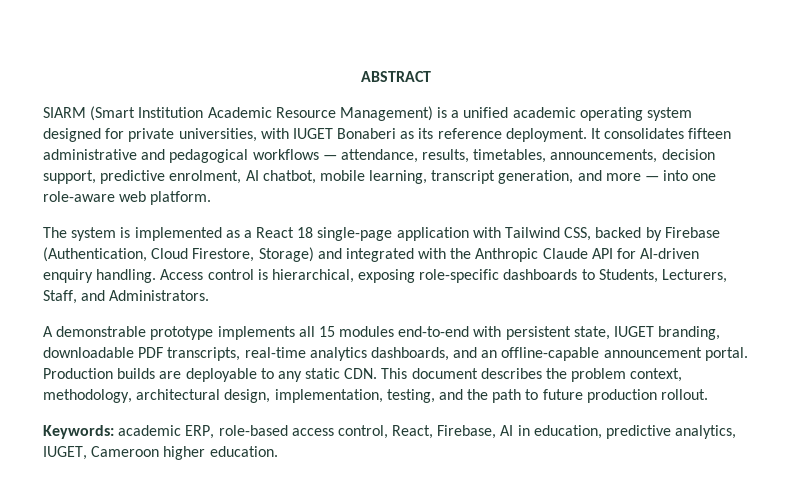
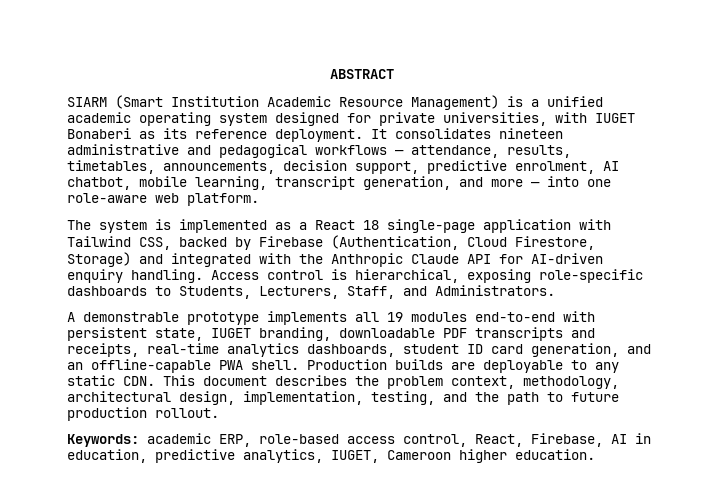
[688,128,732,139] fifteen -> [499,128,563,139] nineteen
[318,326,335,337] 15 -> [387,312,403,322] 19
[167,347,449,361] transcripts, real-time analytics dashboards, -> [475,327,595,341] [67,343,619,357] transcripts and receipts, real-time analytics dashboards, student ID card generation,
[603,347,748,361] announcement portal. -> [219,360,299,370] PWA shell.

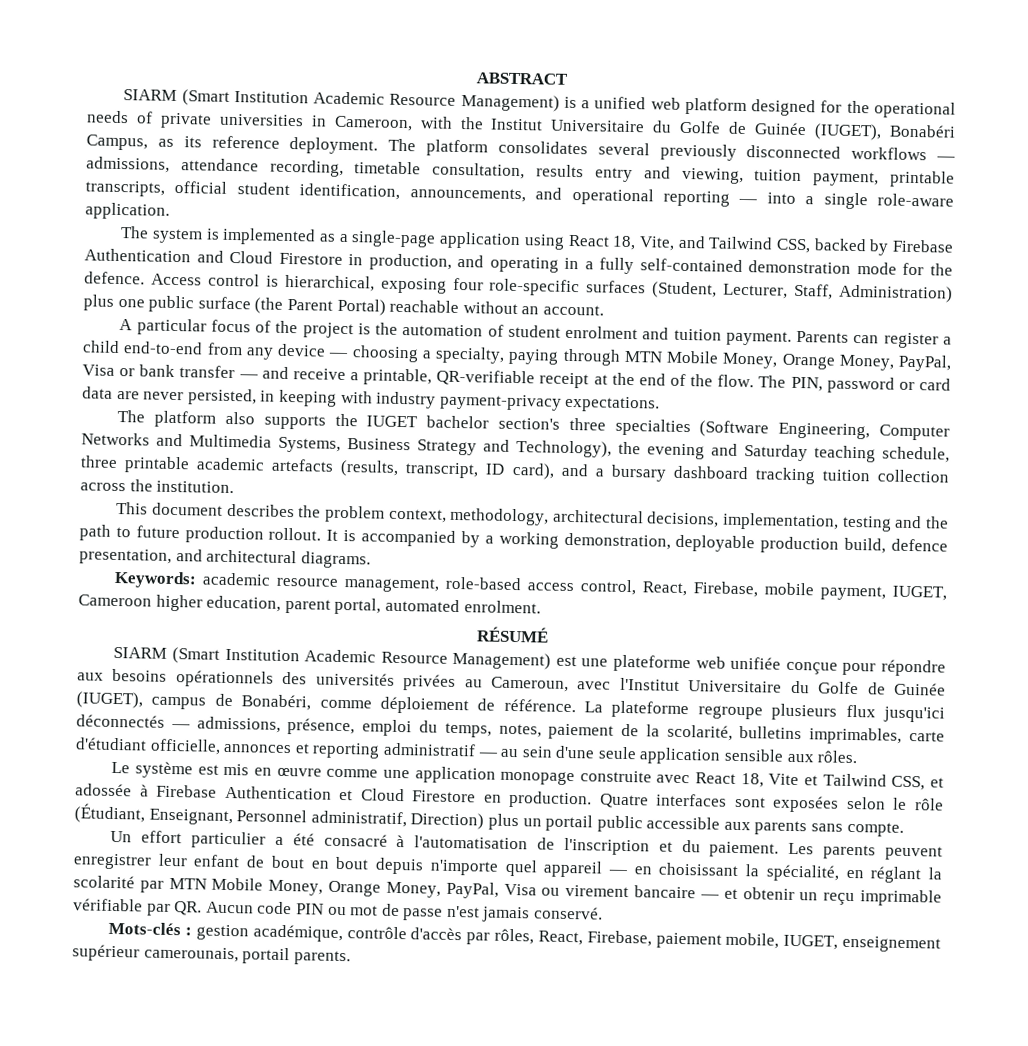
[67,112,635,126] [67,128,563,142] [67,144,571,158] [67,160,619,174] [67,176,611,190] [67,193,259,206] academic operating system designed for private universities, with IUGET Bonaberi as its reference deployment. It consolidates nineteen administrative and pedagogical workflows — attendance, results, timetables, announcements, decision support, predictive enrolment, AI chatbot, mobile learning, transcript generation, and more — into one role-aware web platform. -> [650,97,956,119] [86,110,956,141] [86,134,956,161] [86,156,956,188] [85,180,954,210] [85,202,170,220] web platform designed for the operational needs of private universities in Cameroon, with the Institut Universitaire du Golfe de Guinée (IUGET), Bonabéri Campus, as its reference deployment. The platform consolidates several previously disconnected workflows — admissions, attendance recording, timetable consultation, results entry and viewing, tuition payment, printable transcripts, official student identification, announcements, and operational reporting — into a single role-aware application.
[315,219,611,233] React 18 single-page application with -> [351,230,706,251] single-page application using React 18, Vite, and
[331,235,595,250] [67,252,603,267] [67,269,203,283] (Authentication, Cloud Firestore, Storage) and integrated with the Anthropic Claude API for AI-driven enquiry handling. -> [84,248,953,276] [84,271,145,285] Authentication and Cloud Firestore in production, and operating in a fully self-contained demonstration mode for the defence.
[539,269,643,283] [67,285,555,299] [67,311,595,325] [67,327,595,341] [67,343,651,357] [67,359,619,373] [67,375,155,386] role-specific dashboards to Students, Lecturers, Staff, and Administrators. // A demonstrable prototype implements all 19 modules end-to-end with persistent state, IUGET branding, downloadable PDF transcripts and receipts, real-time analytics dashboards, student ID card generation, and an offline-capable PWA shell. Production builds are deployable to any static CDN. -> [452,277,953,303] [83,294,604,316] [119,318,953,349] [82,340,952,372] [82,364,951,394] [82,386,661,413] [117,410,951,441] [81,432,950,463] [80,455,949,485] [80,479,235,494] four role-specific surfaces (Student, Lecturer, Staff, Administration) plus one public surface (the Parent Portal) reachable without an account. // A particular focus of the project is the automation of student enrolment and tuition payment. Parents can register a child end-to-end from any device — choosing a specialty, paying through MTN Mobile Money, Orange Money, PayPal, Visa or bank transfer — and receive a printable, QR-verifiable receipt at the end of the flow. The PIN, password or card data are never persisted, in keeping with industry payment-privacy expectations. // The platform also supports the IUGET bachelor section's three specialties (Software Engineering, Computer Networks and Multimedia Systems, Business Strategy and Technology), the evening and Saturday teaching schedule, three printable academic artefacts (results, transcript, ID card), and a bursary dashboard tracking tuition collection across the institution. //
[179,391,435,405] design, implementation, testing, -> [646,511,892,532] decisions, implementation, testing
(219, 413) none -> [326,529,949,554] [79,548,371,569] It is accompanied by a working demonstration, deployable production build, defence presentation, and architectural diagrams.
[219,434,251,447] ERP, -> [276,577,441,593] resource management,
[611,433,651,444] [67,449,595,463] AI in education, predictive analytics, IUGET, Cameroon higher education. -> [764,582,948,601] [78,594,541,615] [475,626,549,643] [113,646,946,677] [77,668,947,696] [76,691,945,723] [76,714,946,745] [75,737,859,765] [111,761,944,791] [75,783,944,813] [74,803,904,837] [110,830,944,861] [73,853,942,884] [73,875,943,907] [73,898,604,923] [108,921,942,953] [72,944,351,966] mobile payment, IUGET, Cameroon higher education, parent portal, automated enrolment. // RÉSUMÉ // SIARM (Smart Institution Academic Resource Management) est une plateforme web unifiée conçue pour répondre aux besoins opérationnels des universités privées au Cameroun, avec l'Institut Universitaire du Golfe de Guinée (IUGET), campus de Bonabéri, comme déploiement de référence. La plateforme regroupe plusieurs flux jusqu'ici déconnectés — admissions, présence, emploi du temps, notes, paiement de la scolarité, bulletins imprimables, carte d'étudiant officielle, annonces et reporting administratif — au sein d'une seule application sensible aux rôles. // Le système est mis en œuvre comme une application monopage construite avec React 18, Vite et Tailwind CSS, et adossée à Firebase Authentication et Cloud Firestore en production. Quatre interfaces sont exposées selon le rôle (Étudiant, Enseignant, Personnel administratif, Direction) plus un portail public accessible aux parents sans compte. // Un effort particulier a été consacré à l'automatisation de l'inscription et du paiement. Les parents peuvent enregistrer leur enfant de bout en bout depuis n'importe quel appareil — en choisissant la spécialité, en réglant la scolarité par MTN Mobile Money, Orange Money, PayPal, Visa ou virement bancaire — et obtenir un reçu imprimable vérifiable par QR. Aucun code PIN ou mot de passe n'est jamais conservé. // Mots-clés : gestion académique, contrôle d'accès par rôles, React, Firebase, paiement mobile, IUGET, enseignement supérieur camerounais, portail parents.

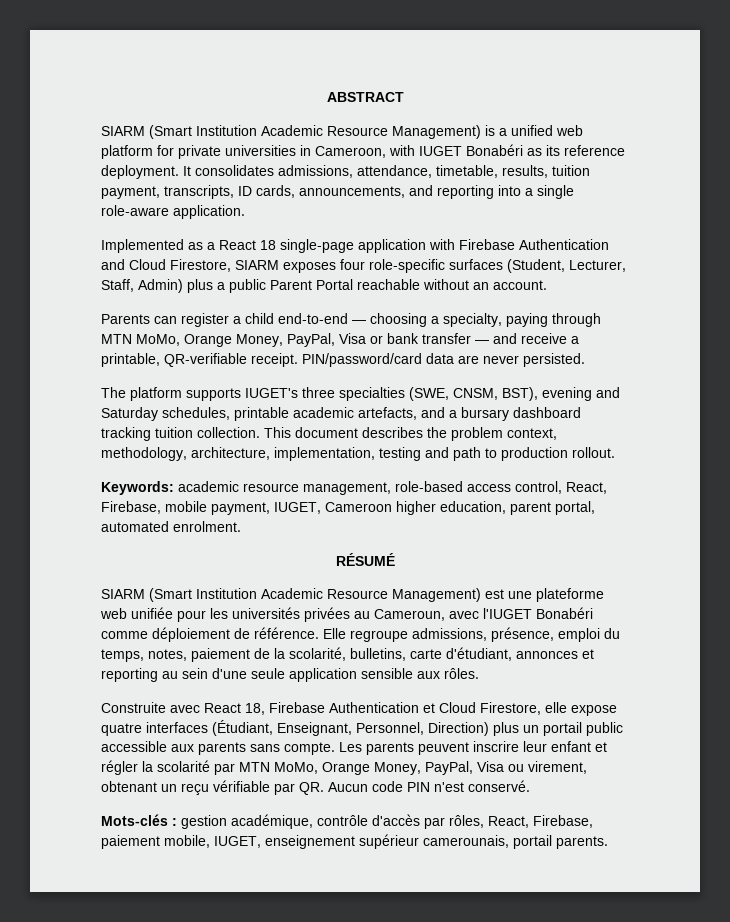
[751,99,956,119] [86,110,153,124] designed for the operational needs of -> [157,145,174,156] for
[459,116,956,141] [86,134,956,161] [86,156,956,188] [85,180,759,207] the Institut Universitaire du Golfe de Guinée (IUGET), Bonabéri Campus, as its reference deployment. The platform consolidates several previously disconnected workflows — admissions, attendance recording, timetable consultation, results entry and viewing, tuition payment, printable transcripts, official student identification, announcements, and operational reporting — -> [419,144,625,156] [101,165,590,179] [101,185,494,199] IUGET Bonabéri as its reference deployment. It consolidates admissions, attendance, timetable, results, tuition payment, transcripts, ID cards, announcements, and reporting
[120,226,955,256] [84,248,953,276] [84,271,447,294] The system is implemented as a single-page application using React 18, Vite, and Tailwind CSS, backed by Firebase Authentication and Cloud Firestore in production, and operating in a fully self-contained demonstration mode for the defence. Access control is hierarchical, exposing -> [101,239,609,253] [101,259,336,273] Implemented as a React 18 single-page application with Firebase Authentication and Cloud Firestore, SIARM exposes
[837,284,953,303] [83,294,604,316] [119,318,792,346] Administration) plus one public surface (the Parent Portal) reachable without an account. // A particular focus of the project is the automation of student enrolment and tuition payment. -> [138,279,547,293] Admin) plus a public Parent Portal reachable without an account. //
[206,342,326,360] from any device -> (348, 318) none
[666,350,779,369] Mobile Money, -> [136,334,180,346] MoMo,
[539,372,951,394] [82,386,661,413] [117,410,951,441] [81,432,950,463] [80,455,555,480] receipt at the end of the flow. The PIN, password or card data are never persisted, in keeping with industry payment-privacy expectations. // The platform also supports the IUGET bachelor section's three specialties (Software Engineering, Computer Networks and Multimedia Systems, Business Strategy and Technology), the evening and Saturday teaching schedule, three printable academic artefacts (results, transcript, ID card), -> [251,353,585,367] [101,387,620,401] [101,407,417,421] receipt. PIN/password/card data are never persisted. // The platform supports IUGET's three specialties (SWE, CNSM, BST), evening and Saturday schedules, printable academic artefacts,
[876,469,949,483] [80,479,235,494] collection across the institution. // -> [197,427,260,438] collection.
[552,509,720,528] architectural decisions, -> [191,447,270,460] architecture,
[924,516,949,529] the -> (449, 452) none
[135,525,180,539] future -> (497, 453) none
[326,529,949,554] [79,548,371,569] It is accompanied by a working demonstration, deployable production build, defence presentation, and architectural diagrams. -> (615, 452) none
[785,659,946,677] [77,668,308,688] conçue pour répondre aux besoins opérationnels des -> [177,608,228,622] pour les
[619,677,947,696] [76,691,945,723] [76,714,191,729] l'Institut Universitaire du Golfe de Guinée (IUGET), campus de Bonabéri, comme déploiement de référence. La plateforme regroupe plusieurs flux jusqu'ici déconnectés — -> [483,607,593,619] [101,627,408,642] l'IUGET Bonabéri comme déploiement de référence. Elle regroupe
[739,726,946,745] [75,737,221,755] bulletins imprimables, carte d'étudiant officielle, -> [350,647,512,661] bulletins, carte d'étudiant,
[382,742,498,757] administratif — -> (158, 675) none
[111,761,944,791] [75,783,944,813] [74,803,407,828] Le système est mis en œuvre comme une application monopage construite avec React 18, Vite et Tailwind CSS, et adossée à Firebase Authentication et Cloud Firestore en production. Quatre interfaces sont exposées selon le rôle (Étudiant, Enseignant, Personnel administratif, -> [101,702,617,716] [101,720,424,736] Construite avec React 18, Firebase Authentication et Cloud Firestore, elle expose quatre interfaces (Étudiant, Enseignant, Personnel,
[110,830,780,858] // Un effort particulier a été consacré à l'automatisation de l'inscription et du paiement. -> (335, 748) none
[73,853,152,870] enregistrer -> [473,741,519,752] inscrire
[246,855,922,884] de bout en bout depuis n'importe quel appareil — en choisissant la spécialité, en réglant -> [595,742,607,752] [101,760,138,775] et régler
[211,877,324,896] Mobile Money, -> [274,762,318,774] MoMo,
[565,884,795,901] virement bancaire — et obtenir -> [528,761,587,774] [101,781,157,792] virement, obtenant
[860,889,943,907] imprimable -> (209, 789) none
[327,903,531,923] ou mot de passe n'est jamais -> [434,782,464,792] n'est

